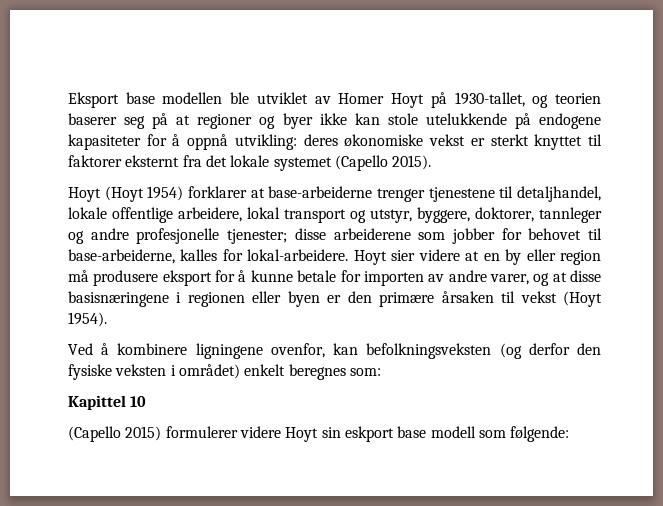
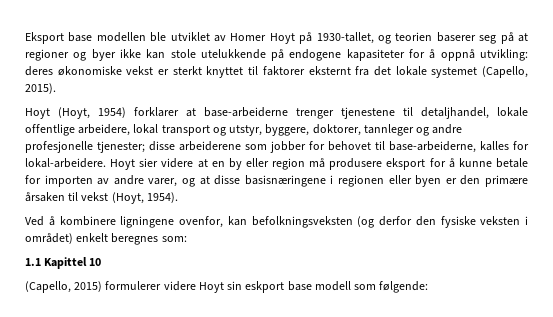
[334,155,388,171] (Capello -> [481,66,528,78] (Capello,
[104,186,144,202] (Hoyt -> [58,107,90,119] (Hoyt,
[563,291,602,307] (Hoyt -> [111,192,144,204] (Hoyt,
(381, 372) none -> [25,258,41,266] 1.1
[68,426,121,442] (Capello -> [25,281,71,293] (Capello,

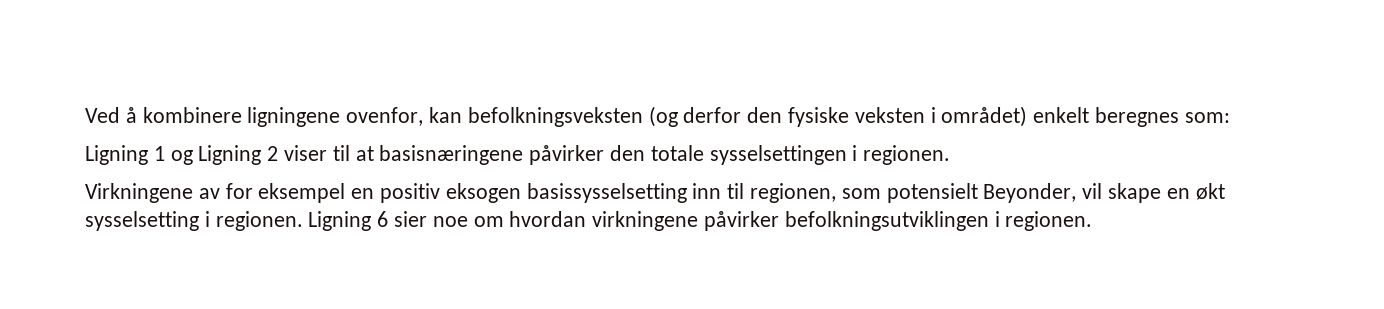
[25,32,528,44] [25,49,529,61] [25,66,528,78] [25,83,56,94] [25,107,528,119] [25,124,463,136] [25,141,529,153] [25,158,528,170] [25,175,529,187] [25,192,178,204] Eksport base modellen ble utviklet av Homer Hoyt på 1930-tallet, og teorien baserer seg på at regioner og byer ikke kan stole utelukkende på endogene kapasiteter for å oppnå utvikling: deres økonomiske vekst er sterkt knyttet til faktorer eksternt fra det lokale systemet (Capello, 2015). // Hoyt (Hoyt, 1954) forklarer at base-arbeiderne trenger tjenestene til detaljhandel, lokale offentlige arbeidere, lokal transport og utstyr, byggere, doktorer, tannleger og andre profesjonelle tjenester; disse arbeiderene som jobber for behovet til base-arbeiderne, kalles for lokal-arbeidere. Hoyt sier videre at en by eller region må produsere eksport for å kunne betale for importen av andre varer, og at disse basisnæringene i regionen eller byen er den primære årsaken til vekst (Hoyt, 1954). // -> (85, 115) none
[25,257,102,269] [25,281,429,293] 1.1 Kapittel 10 // (Capello, 2015) formulerer videre Hoyt sin eskport base modell som følgende: -> [85,145,951,165] [85,183,1225,203] [85,211,1093,231] Ligning 1 og Ligning 2 viser til at basisnæringene påvirker den totale sysselsettingen i regionen. // Virkningene av for eksempel en positiv eksogen basissysselsetting inn til regionen, som potensielt Beyonder, vil skape en økt sysselsetting i regionen. Ligning 6 sier noe om hvordan virkningene påvirker befolkningsutviklingen i regionen.

